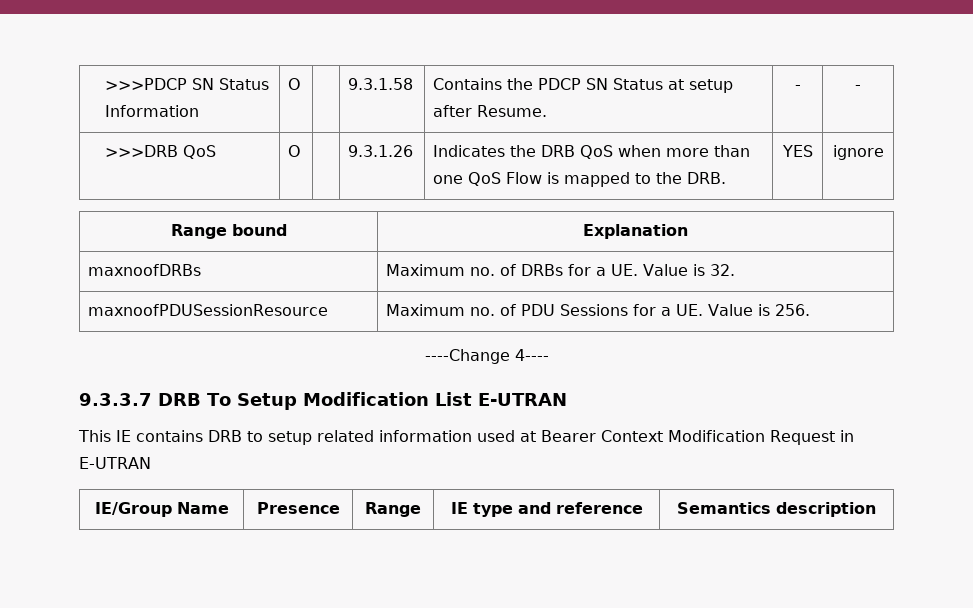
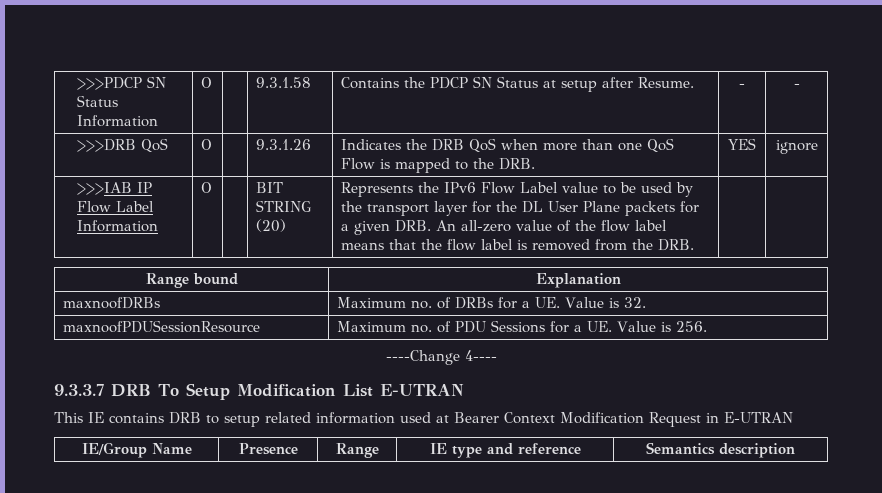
(884, 152) none -> [76,182,152,195] [76,201,154,213] [76,220,158,232] [201,182,213,193] [256,182,284,193] [256,200,312,212] [256,219,287,232] [341,182,694,197] [341,201,700,216] [341,220,668,235] [341,239,695,251] // >>>IAB IP Flow Label Information | O | | BIT STRING (20) | Represents the IPv6 Flow Label value to be used by the transport layer for the DL User Plane packets for a given DRB. An all-zero value of the flow label means that the flow label is removed from the DRB. | |

